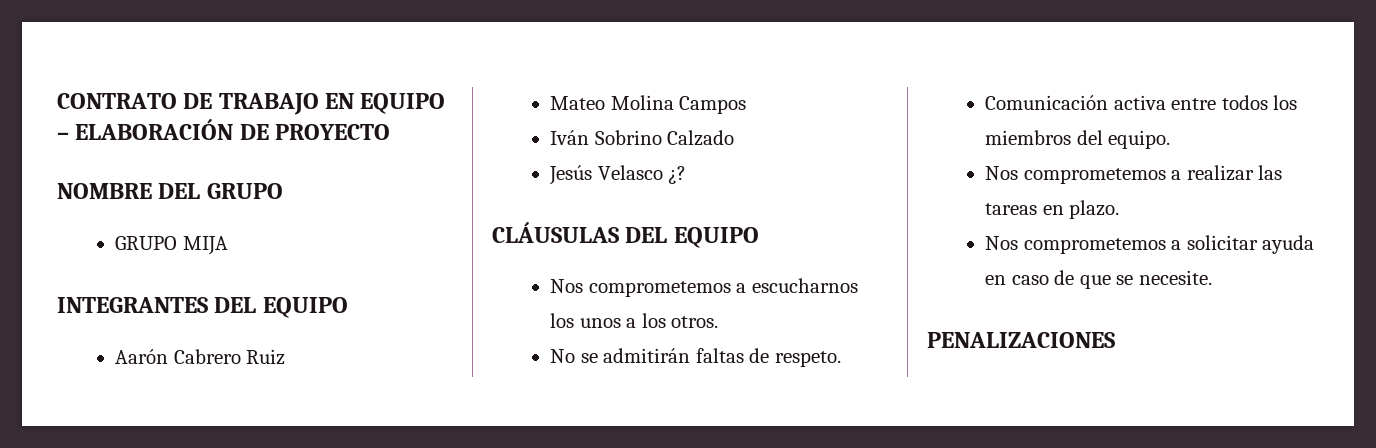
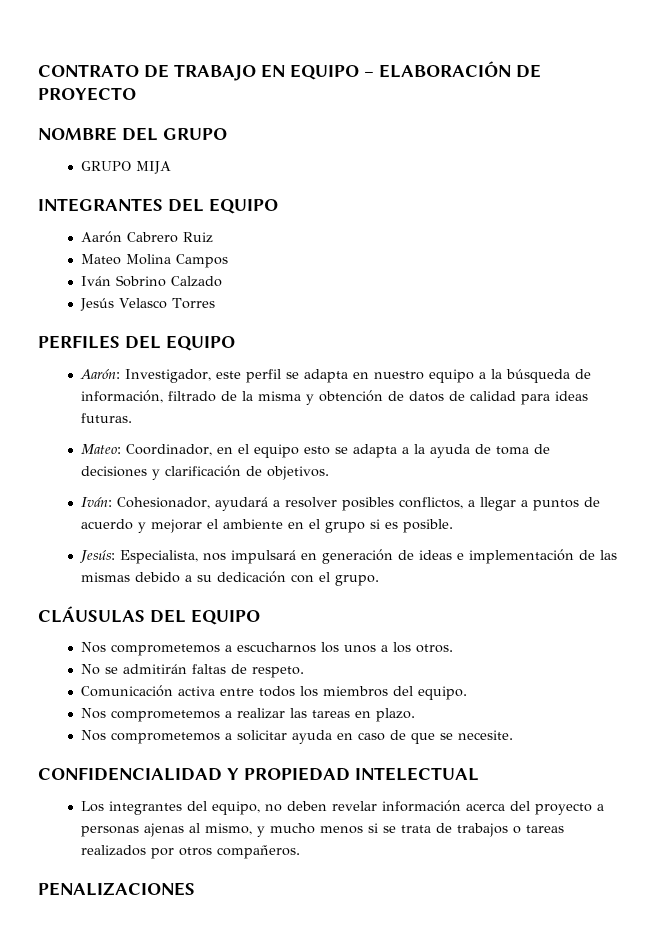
[668,166,687,184] ¿? -> [172,298,216,309] [38,335,235,351] [80,369,592,383] [81,390,589,405] [81,413,133,423] [81,444,551,458] [81,465,330,480] [81,497,601,511] [81,519,454,533] [80,549,618,564] [81,571,380,586] Torres // PERFILES DEL EQUIPO // Aarón: Investigador, este perfil se adapta en nuestro equipo a la búsqueda de información, filtrado de la misma y obtención de datos de calidad para ideas futuras. // Mateo: Coordinador, en el equipo esto se adapta a la ayuda de toma de decisiones y clarificación de objetivos. // Iván: Cohesionador, ayudará a resolver posibles conflictos, a llegar a puntos de acuerdo y mejorar el ambiente en el grupo si es posible. // Jesús: Especialista, nos impulsará en generación de ideas e implementación de las mismas debido a su dedicación con el grupo.
(1212, 277) none -> [38,767,479,781] [81,800,605,815] [81,823,565,837] [81,845,301,859] // CONFIDENCIALIDAD Y PROPIEDAD INTELECTUAL // Los integrantes del equipo, no deben revelar información acerca del proyecto a personas ajenas al mismo, y mucho menos si se trata de trabajos o tareas realizados por otros compañeros.

